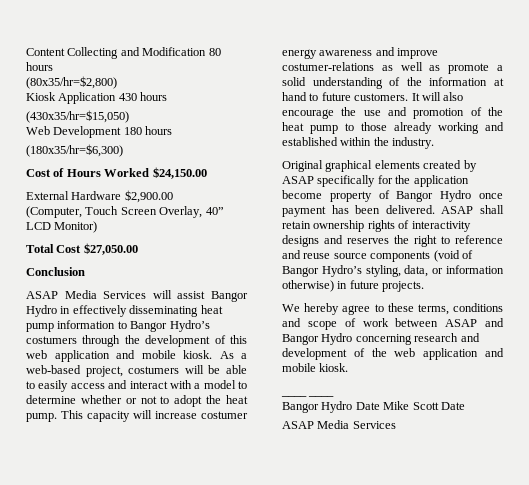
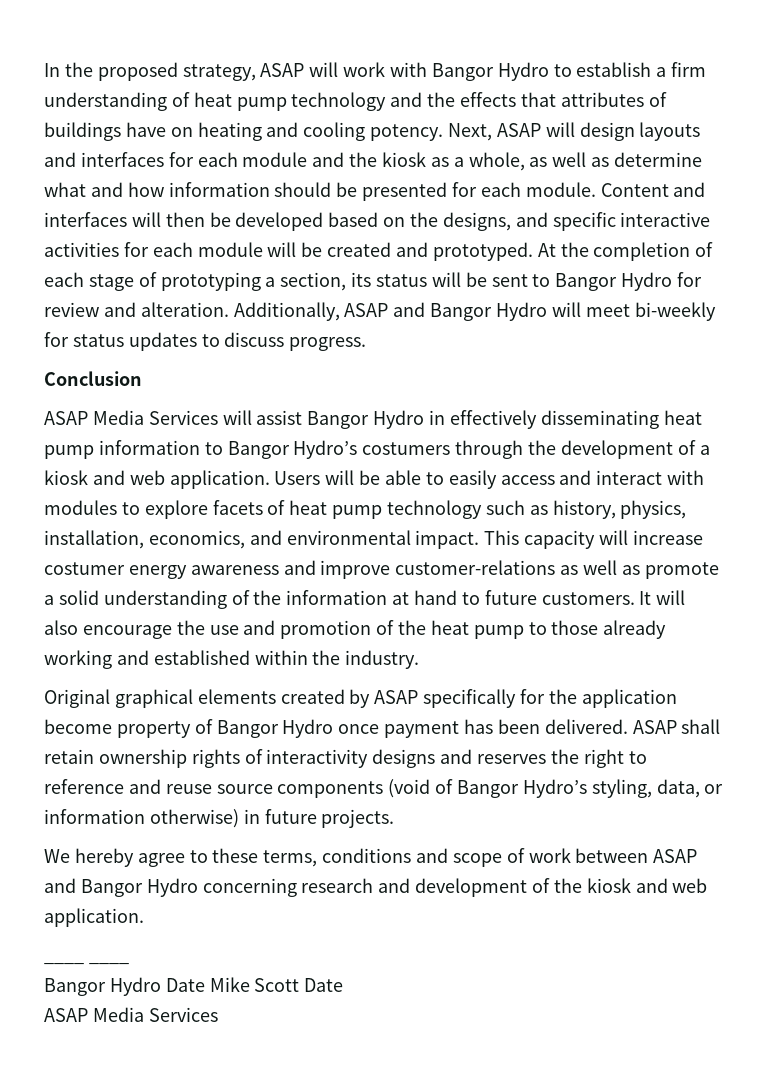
[26,47,221,59] [26,62,53,71] [26,76,117,89] [26,92,168,104] [26,110,129,123] [26,126,173,138] [26,144,123,157] [26,167,207,179] [26,190,173,203] [26,206,224,218] [26,221,98,233] [26,243,138,255] Content Collecting and Modification 80 hours // (80x35/hr=$2,800) // Kiosk Application 430 hours // (430x35/hr=$15,050) // Web Development 180 hours // (180x35/hr=$6,300) // Cost of Hours Worked $24,150.00 // External Hardware $2,900.00 // (Computer, Touch Screen Overlay, 40” LCD Monitor) // Total Cost $27,050.00 -> [44,62,707,81] [44,92,667,111] [44,122,701,141] [44,152,703,171] [44,182,706,201] [44,212,711,231] [44,242,714,261] [44,272,703,291] [44,302,716,321] [44,332,367,351] In the proposed strategy, ASAP will work with Bangor Hydro to establish a firm understanding of heat pump technology and the effects that attributes of buildings have on heating and cooling potency. Next, ASAP will design layouts and interfaces for each module and the kiosk as a whole, as well as determine what and how information should be presented for each module. Content and interfaces will then be developed based on the designs, and specific interactive activities for each module will be created and prototyped. At the completion of each stage of prototyping a section, its status will be sent to Bangor Hydro for review and alteration. Additionally, ASAP and Bangor Hydro will meet bi-weekly for status updates to discuss progress.
[230,335,248,344] [26,350,247,362] [26,365,180,377] this web application and mobile kiosk. As a web-based project, costumers -> [699,445,710,455] [44,470,321,489] a kiosk and web application. Users
[194,380,247,389] [26,395,249,407] [26,413,57,422] a model to determine whether or not to adopt the heat pump. -> [44,500,687,519] [44,530,480,549] modules to explore facets of heat pump technology such as history, physics, installation, economics, and environmental impact.
[282,62,374,71] costumer-relations -> [395,560,556,575] customer-relations
[394,348,504,360] [282,363,349,372] web application and mobile kiosk. -> [586,878,708,893] [44,908,144,927] kiosk and web application.

